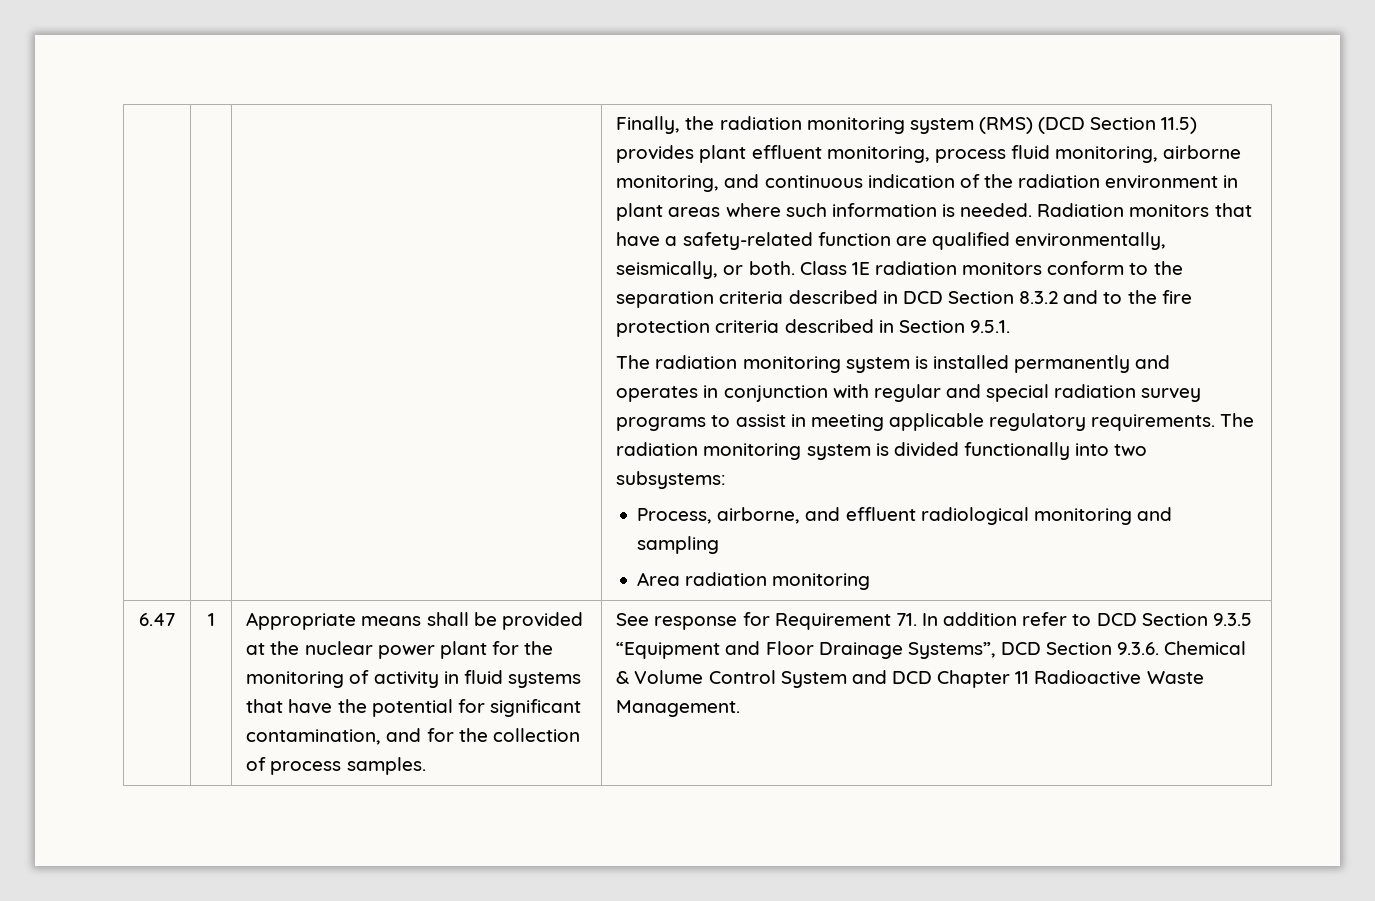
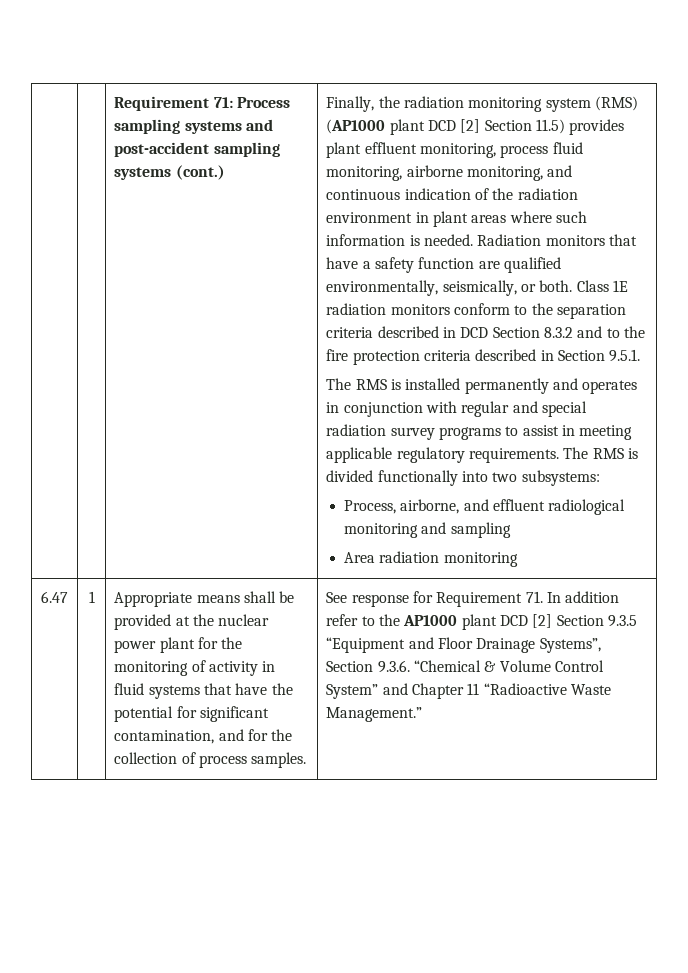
(616, 125) | | -> [114,96,291,111] [114,119,274,134] [114,142,280,157] [114,165,225,180] | | Requirement 71: Process sampling systems and post-accident sampling systems (cont.)
[1038,117,1086,134] (DCD -> [326,119,481,135] (AP1000 plant DCD [2]
[682,232,813,250] safety-related -> [375,257,415,273] safety
[655,355,910,373] radiation monitoring system -> [355,379,387,390] RMS
[616,442,871,460] radiation monitoring system -> [592,448,624,459] RMS
[1096,613,1137,626] DCD -> [379,614,553,630] the AP1000 plant DCD [2]
[1000,642,1041,655] DCD -> (601, 645) none
[1164,641,1247,655] Chemical -> [414,660,482,672] “Chemical
[780,670,1204,688] [616,700,741,717] System and DCD Chapter 11 Radioactive Waste Management. -> [326,683,611,699] [326,707,423,722] System” and Chapter 11 “Radioactive Waste Management.”

